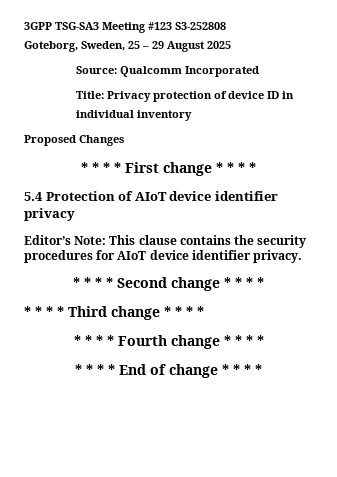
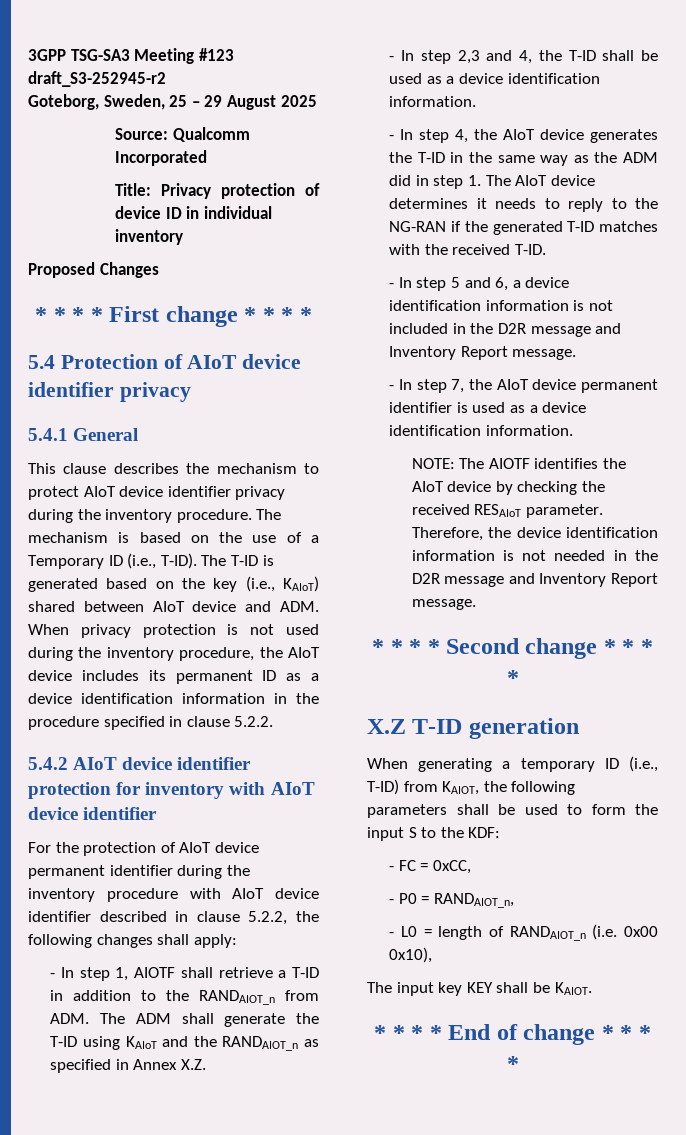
[175,22,226,30] S3-252808 -> [28,71,166,87] draft_S3-252945-r2
[24,235,307,248] [24,250,303,263] Editor’s Note: This clause contains the security procedures for AIoT device identifier privacy. -> [28,428,139,441] [28,463,319,474] [28,486,286,500] [28,509,282,523] [28,532,319,543] [28,553,274,569] [28,576,319,592] [28,601,320,612] [28,624,319,638] [28,647,320,661] [28,670,319,684] [28,693,319,704] [28,716,274,730] [28,757,252,770] [28,782,315,799] [28,807,158,820] [28,842,259,856] [28,865,250,879] [28,888,319,902] [28,911,319,925] [28,934,237,948] [50,967,319,981] [50,990,319,1005] [50,1013,319,1027] [50,1036,319,1051] [50,1059,207,1073] [389,50,658,64] [389,73,600,84] [389,96,477,107] [389,129,658,143] [389,152,658,166] [389,175,595,189] [389,198,658,212] [389,221,658,235] [389,244,547,255] [389,277,570,291] [389,300,614,311] [389,323,622,337] [389,346,577,360] [389,379,658,393] [389,402,587,413] [389,425,573,436] [411,458,626,469] [411,481,605,495] [411,504,603,518] [411,527,658,541] [411,550,658,561] [411,573,658,587] [411,599,476,610] 5.4.1 General // This clause describes the mechanism to protect AIoT device identifier privacy during the inventory procedure. The mechanism is based on the use of a Temporary ID (i.e., T-ID). The T-ID is generated based on the key (i.e., KAIoT) shared between AIoT device and ADM. When privacy protection is not used during the inventory procedure, the AIoT device includes its permanent ID as a device identification information in the procedure specified in clause 5.2.2. // 5.4.2 AIoT device identifier protection for inventory with AIoT device identifier // For the protection of AIoT device permanent identifier during the inventory procedure with AIoT device identifier described in clause 5.2.2, the following changes shall apply: // - In step 1, AIOTF shall retrieve a T-ID in addition to the RANDAIOT_n from ADM. The ADM shall generate the T-ID using KAIoT and the RANDAIOT_n as specified in Annex X.Z. // - In step 2,3 and 4, the T-ID shall be used as a device identification information. // - In step 4, the AIoT device generates the T-ID in the same way as the ADM did in step 1. The AIoT device determines it needs to reply to the NG-RAN if the generated T-ID matches with the received T-ID. // - In step 5 and 6, a device identification information is not included in the D2R message and Inventory Report message. // - In step 7, the AIoT device permanent identifier is used as a device identification information. // NOTE: The AIOTF identifies the AIoT device by checking the received RESAIoT parameter. Therefore, the device identification information is not needed in the D2R message and Inventory Report message.
[24,306,204,320] [73,335,264,349] * * * * Third change * * * * // * * * * Fourth change * * * * -> [367,718,579,739] [367,756,658,772] [367,779,576,795] [367,804,658,818] [367,827,501,841] [389,860,472,874] [389,893,515,908] [389,924,658,941] [389,947,433,963] [367,982,592,996] X.Z T-ID generation // When generating a temporary ID (i.e., T-ID) from KAIOT, the following parameters shall be used to form the input S to the KDF: // - FC = 0xCC, // - P0 = RANDAIOT_n, // - L0 = length of RANDAIOT_n (i.e. 0x00 0x10), // The input key KEY shall be KAIOT.

